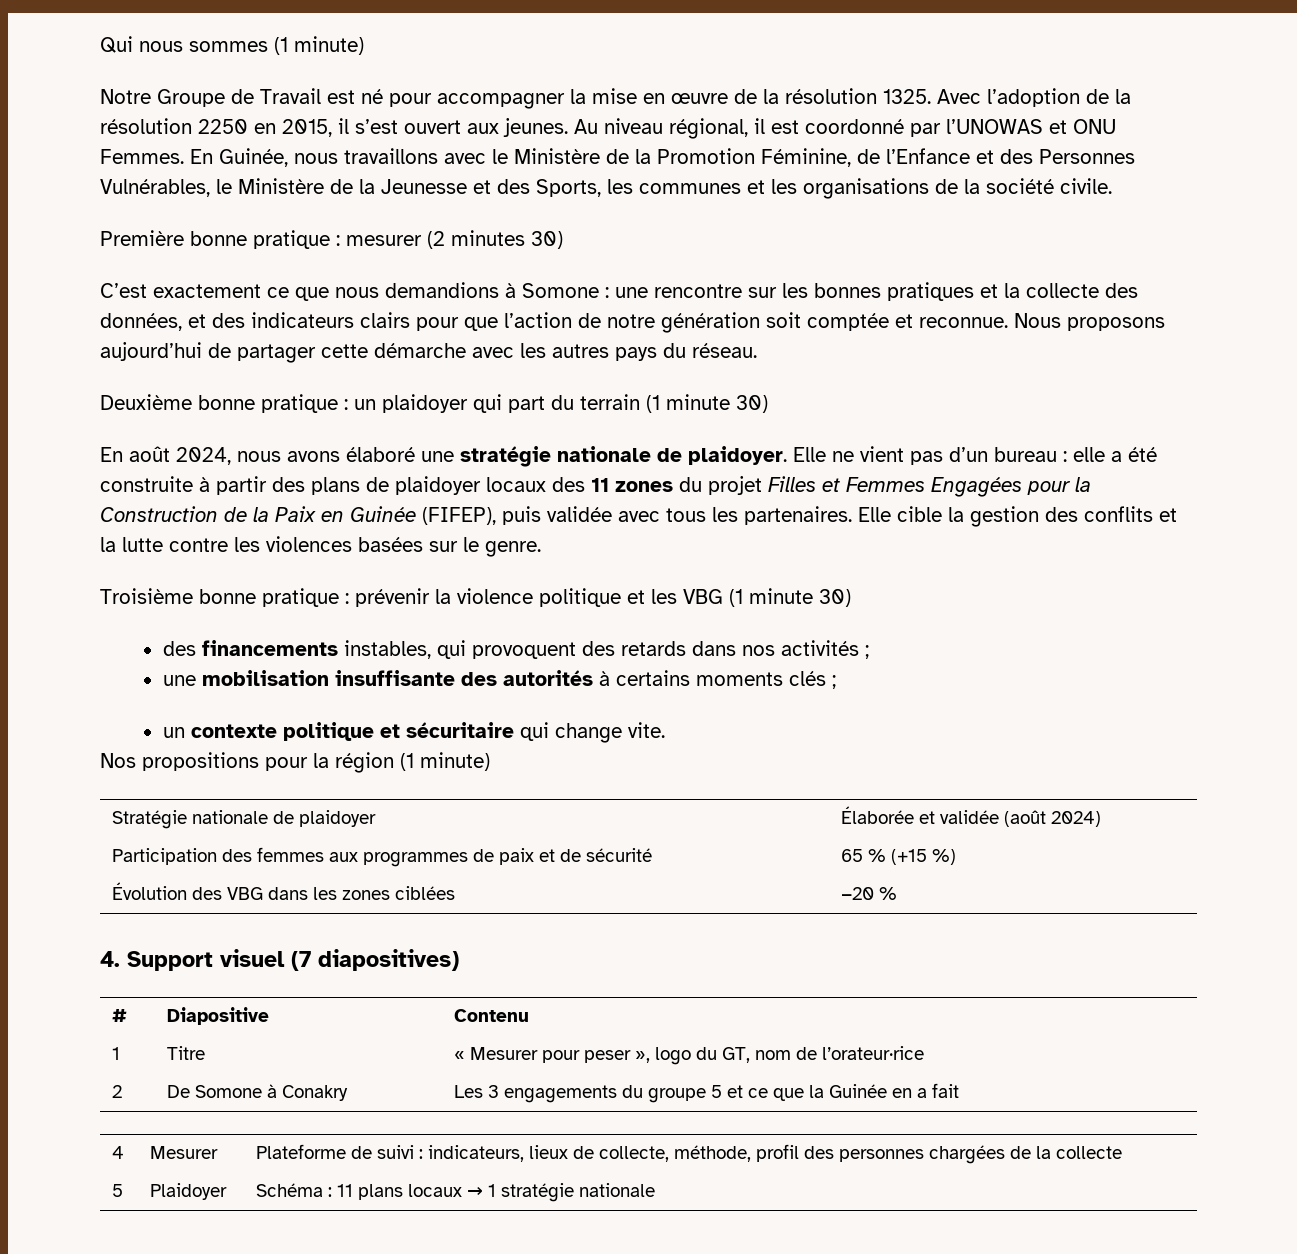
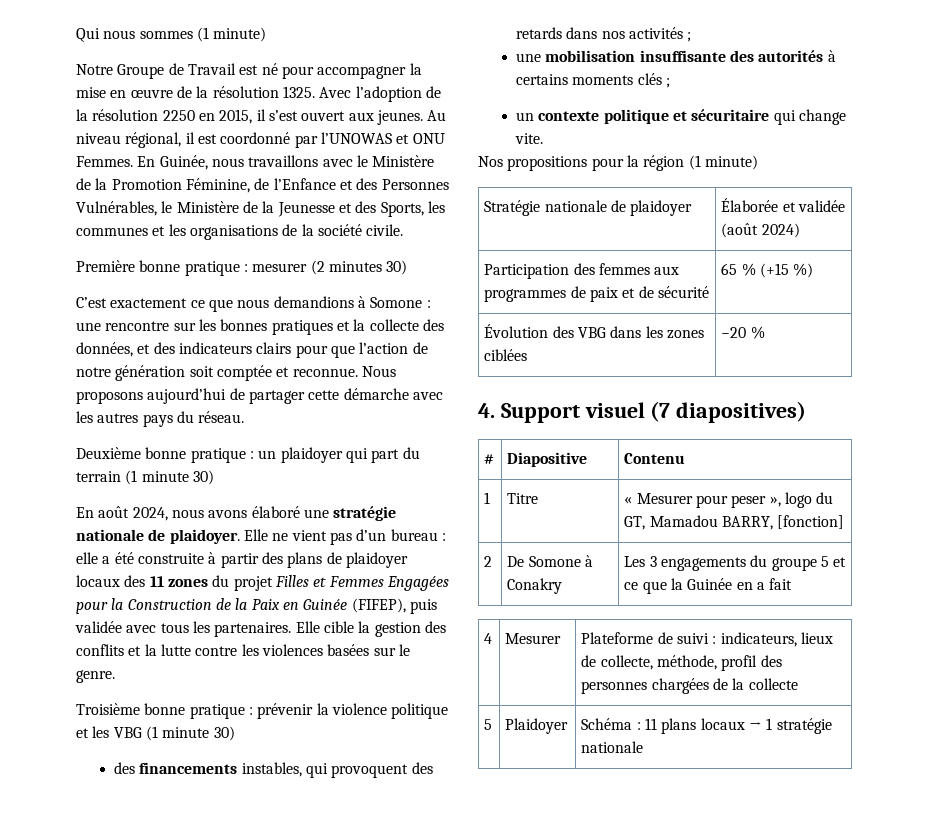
[755,1046,925,1060] nom de l’orateur·rice -> [649,515,845,530] Mamadou BARRY, [fonction]

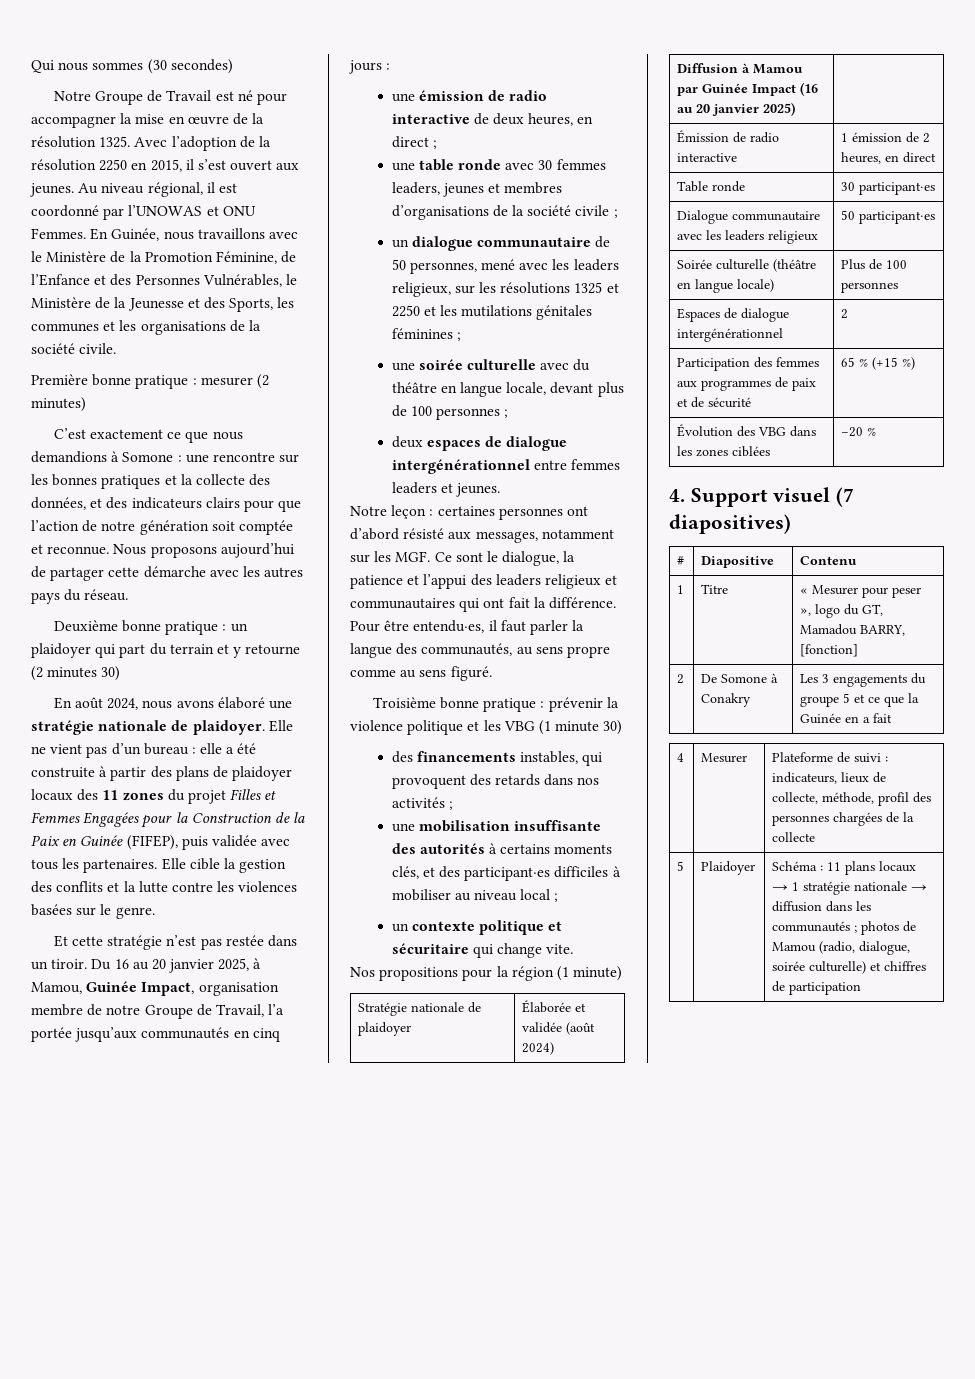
[196,27,267,42] (1 minute) -> [147,59,233,74] (30 secondes)
[328,260,408,275] minutes 30) -> [31,397,86,412] minutes)
[125,470,189,485] (1 minute -> [216,644,301,658] [31,666,98,681] et y retourne (2 minutes
(115, 676) none -> [53,935,298,950] [31,958,262,973] [31,981,279,996] [31,1004,285,1019] [31,1027,280,1042] [349,60,391,74] [391,90,548,102] [391,113,594,126] [391,136,437,149] [391,159,606,171] [391,182,563,197] [391,205,618,220] [391,236,611,251] [391,259,619,274] [391,282,619,297] [391,305,593,320] [391,328,461,341] [391,359,591,371] [391,382,624,397] [391,405,509,420] [391,436,568,451] [391,459,620,474] [391,482,500,497] [350,505,588,520] [350,528,614,543] [350,551,576,566] [350,574,618,589] [350,597,616,612] [350,620,585,635] [350,643,610,658] [350,666,492,681] // Et cette stratégie n’est pas restée dans un tiroir. Du 16 au 20 janvier 2025, à Mamou, Guinée Impact, organisation membre de notre Groupe de Travail, l’a portée jusqu’aux communautés en cinq jours : // une émission de radio interactive de deux heures, en direct ; // une table ronde avec 30 femmes leaders, jeunes et membres d’organisations de la société civile ; // un dialogue communautaire de 50 personnes, mené avec les leaders religieux, sur les résolutions 1325 et 2250 et les mutilations génitales féminines ; // une soirée culturelle avec du théâtre en langue locale, devant plus de 100 personnes ; // deux espaces de dialogue intergénérationnel entre femmes leaders et jeunes. // Notre leçon : certaines personnes ont d’abord résisté aux messages, notamment sur les MGF. Ce sont le dialogue, la patience et l’appui des leaders religieux et communautaires qui ont fait la différence. Pour être entendu·es, il faut parler la langue des communautés, au sens propre comme au sens figuré.
[637,73,662,85] clés -> [391,866,621,881] [391,889,551,901] clés, et des participant·es difficiles à mobiliser au niveau local
(800, 230) none -> [677,63,804,74] [677,82,819,96] [677,102,796,116] [677,130,780,143] [677,153,738,162] [841,132,931,143] [841,152,937,164] [677,181,746,192] [841,182,936,195] [677,210,821,224] [677,230,819,244] [841,210,936,224] [677,259,817,272] [677,279,775,293] [841,259,908,270] [841,282,899,293] [677,308,790,322] [677,328,784,342] [841,309,849,319] // Diffusion à Mamou par Guinée Impact (16 au 20 janvier 2025) | // Émission de radio interactive | 1 émission de 2 heures, en direct // Table ronde | 30 participant·es // Dialogue communautaire avec les leaders religieux | 50 participant·es // Soirée culturelle (théâtre en langue locale) | Plus de 100 personnes // Espaces de dialogue intergénérationnel | 2
(644, 747) none -> [911,884,928,891] [772,901,872,912] [772,921,917,935] [772,941,911,955] [772,961,927,974] [772,981,862,995] → diffusion dans les communautés ; photos de Mamou (radio, dialogue, soirée culturelle) et chiffres de participation

